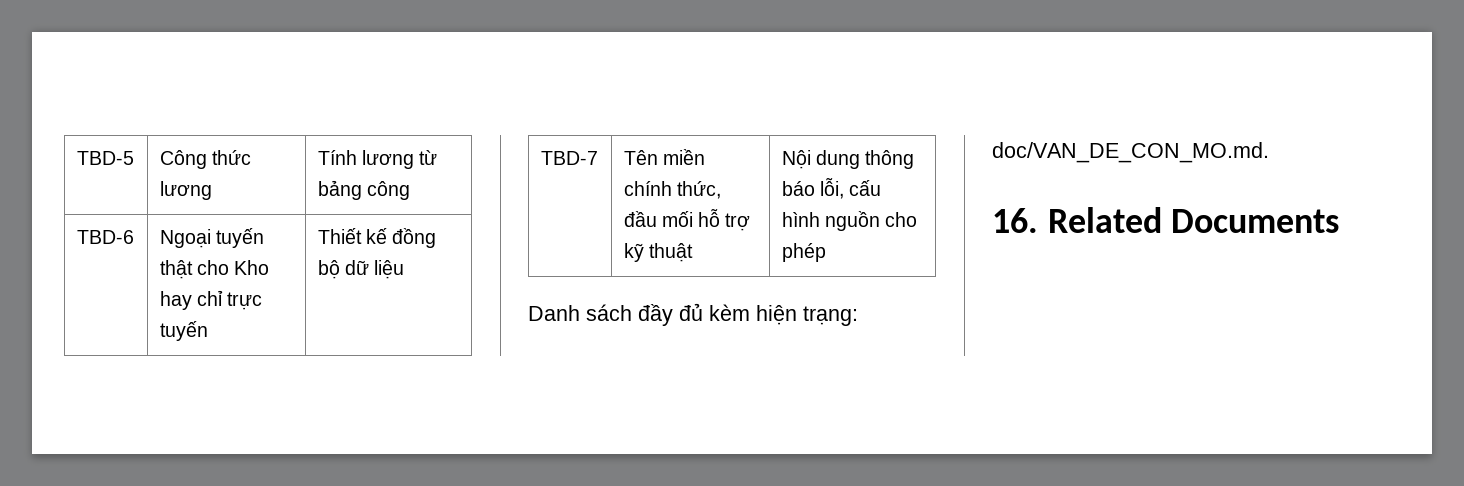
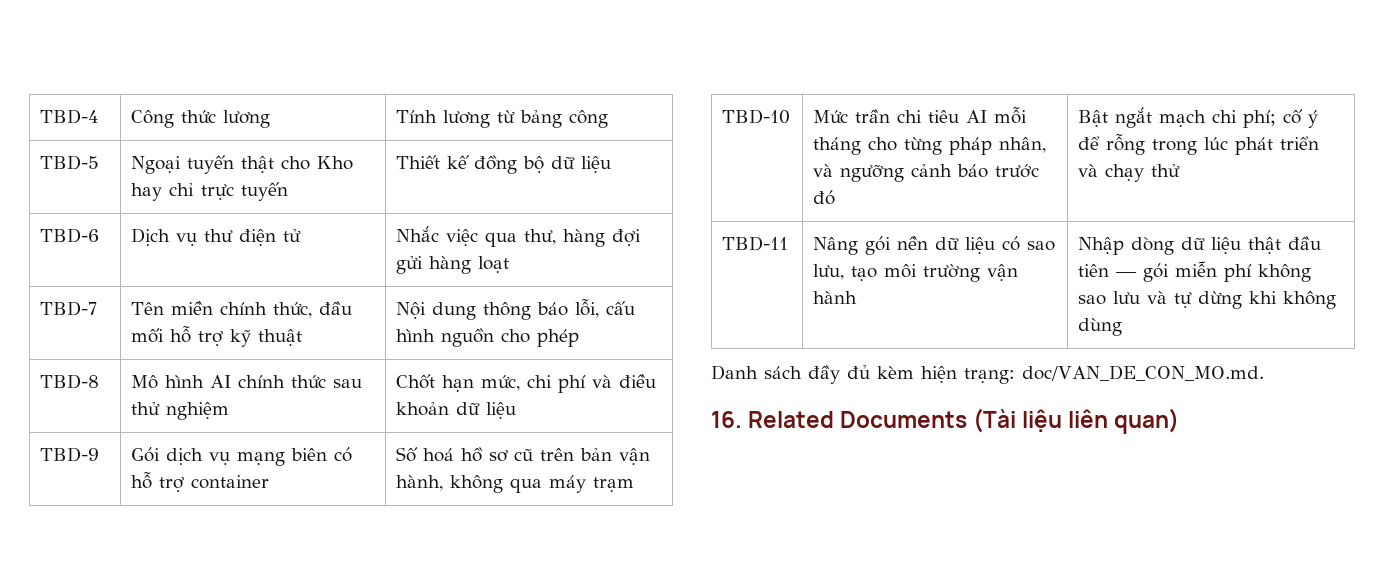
[76,151,134,165] TBD-5 -> [40,109,99,124] TBD-4
[76,230,134,244] TBD-6 -> [40,155,100,170] TBD-5
(405, 269) none -> [40,228,100,243] [131,228,302,247] [396,226,642,247] [396,256,510,274] // TBD-6 | Dịch vụ thư điện tử | Nhắc việc qua thư, hàng đợi gửi hàng loạt
(826, 252) none -> [40,374,100,389] [131,375,363,389] [131,402,230,420] [396,374,657,393] [396,402,517,420] [40,447,100,462] [131,447,353,466] [131,472,270,493] [396,447,651,466] [396,475,635,493] [722,109,791,124] [813,107,1028,124] [813,137,1047,155] [813,164,1040,182] [813,190,836,205] [1078,107,1319,128] [1078,134,1320,155] [1078,164,1181,182] [722,236,789,251] [813,236,1056,255] [813,264,1019,282] [813,291,858,304] [1078,236,1322,255] [1078,261,1312,282] [1078,291,1337,309] [1078,318,1123,336] // TBD-8 | Mô hình AI chính thức sau thử nghiệm | Chốt hạn mức, chi phí và điều khoản dữ liệu // TBD-9 | Gói dịch vụ mạng biên có hỗ trợ container | Số hoá hồ sơ cũ trên bản vận hành, không qua máy trạm // TBD-10 | Mức trần chi tiêu AI mỗi tháng cho từng pháp nhân, và ngưỡng cảnh báo trước đó | Bật ngắt mạch chi phí; cố ý để rỗng trong lúc phát triển và chạy thử // TBD-11 | Nâng gói nền dữ liệu có sao lưu, tạo môi trường vận hành | Nhập dòng dữ liệu thật đầu tiên — gói miễn phí không sao lưu và tự dừng khi không dùng
(1340, 221) none -> [973,408,1180,434] (Tài liệu liên quan)

